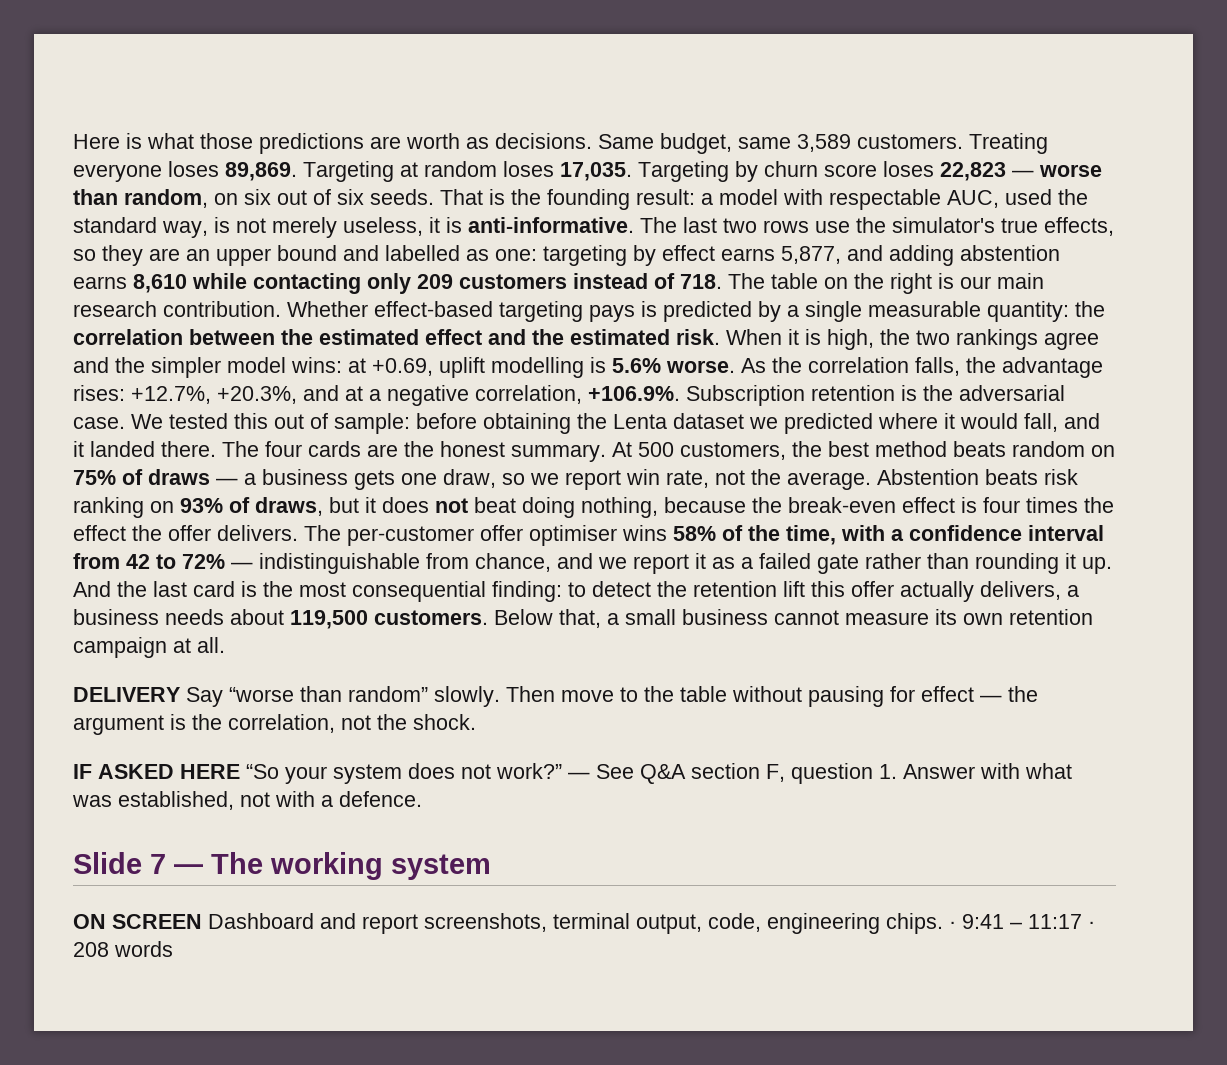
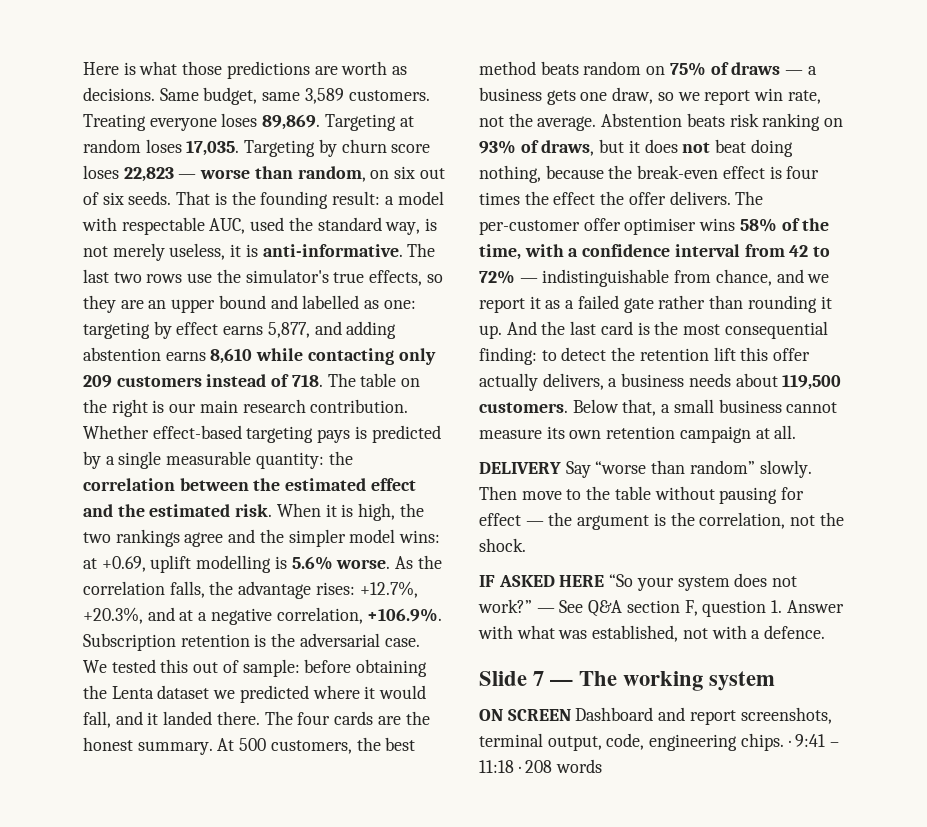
[1028,914,1082,929] 11:17 -> [479,760,514,773] 11:18

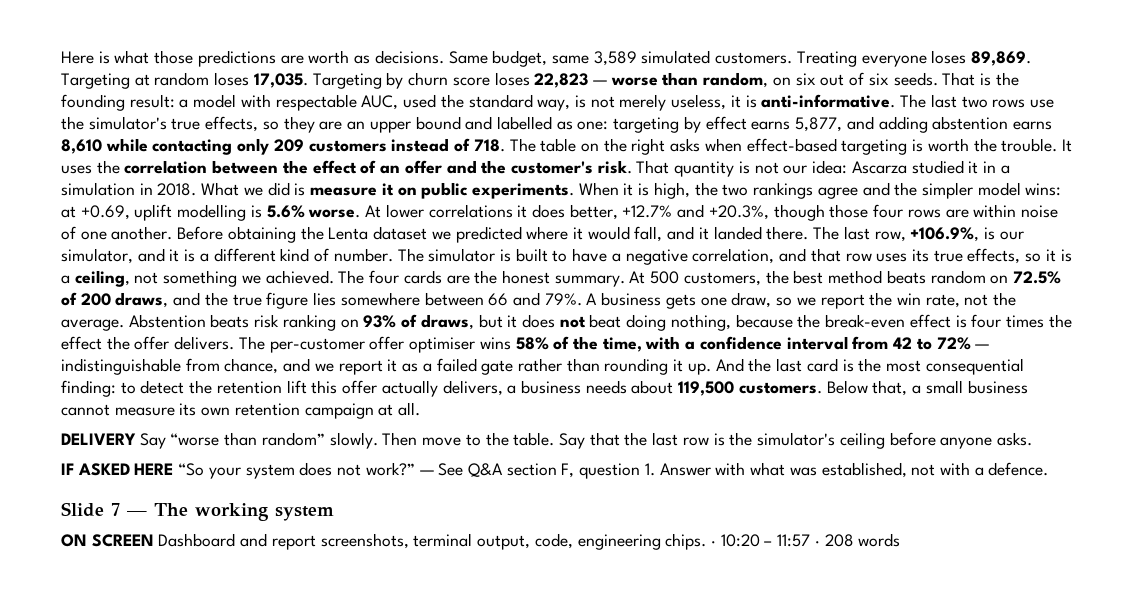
(344, 96) none -> [641,50,711,64] simulated
[152,399,409,413] [83,425,441,443] [83,451,353,469] [83,478,416,491] [83,504,273,517] is our main research contribution. Whether effect-based targeting pays is predicted by a single measurable quantity: the correlation between the estimated effect and the estimated risk. -> [670,138,1072,155] [61,160,1010,177] [61,182,574,199] asks when effect-based targeting is worth the trouble. It uses the correlation between the effect of an offer and the customer's risk. That quantity is not our idea: Ascarza studied it in a simulation in 2018. What we did is measure it on public experiments.
[395,555,442,569] [83,581,418,599] [83,607,443,625] [83,633,420,651] [83,659,352,677] As the correlation falls, the advantage rises: +12.7%, +20.3%, and at a negative correlation, +106.9%. Subscription retention is the adversarial case. We tested this out of sample: before -> [365,204,1058,221] [61,226,224,240] At lower correlations it does better, +12.7% and +20.3%, though those four rows are within noise of one another. Before
(293, 718) none -> [843,226,1024,242] [61,248,1072,265] [61,270,365,287] last row, +106.9%, is our simulator, and it is a different kind of number. The simulator is built to have a negative correlation, and that row uses its true effects, so it is a ceiling, not something we achieved. The
[669,62,817,76] 75% of draws — a -> [1012,271,1061,284] [61,292,598,309] 72.5% of 200 draws, and the true figure lies somewhere between 66 and 79%. A
(751, 97) none -> [869,292,893,306] the
[614,486,805,504] [479,512,844,530] [479,538,526,552] table without pausing for effect — the argument is the correlation, not the shock. -> [513,432,1032,449] table. Say that the last row is the simulator's ceiling before anyone asks.
[795,734,840,747] [479,760,514,773] 9:41 – 11:18 -> [720,534,811,547] 10:20 – 11:57

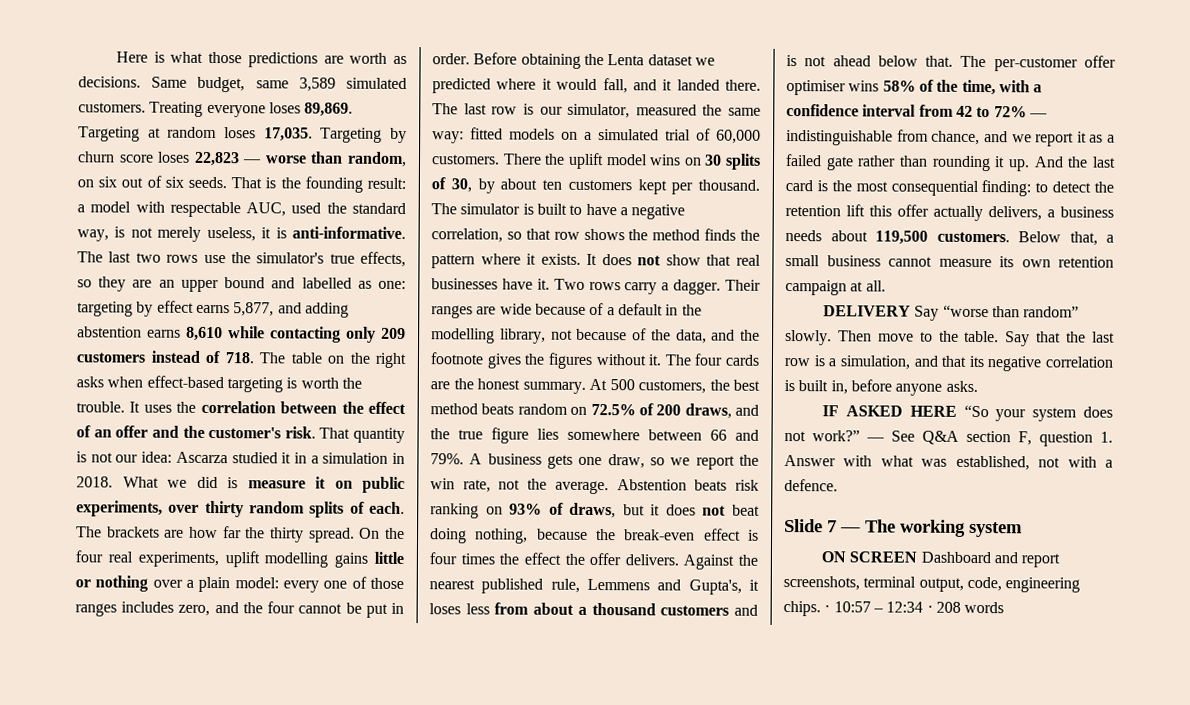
[471,182,1062,199] [61,204,1058,221] [61,226,173,240] experiments. When it is high, the two rankings agree and the simpler model wins: at +0.69, uplift modelling is 5.6% worse. At lower correlations it does better, +12.7% and +20.3%, though those four rows are within noise of one another. -> [76,500,405,518] [76,526,405,543] [75,550,404,568] [75,575,404,593] [75,601,405,618] [432,53,470,65] experiments, over thirty random splits of each. The brackets are how far the thirty spread. On the four real experiments, uplift modelling gains little or nothing over a plain model: every one of those ranges includes zero, and the four cannot be put in order.
[874,227,980,242] row, +106.9%, -> [491,106,518,115] row
[137,248,393,262] and it is a different kind of number. -> [635,104,761,116] [432,127,761,144] [431,152,761,170] [431,177,760,195] measured the same way: fitted models on a simulated trial of 60,000 customers. There the uplift model wins on 30 splits of 30, by about ten customers kept per thousand.
[779,248,807,262] and -> [506,231,522,240] so
[876,248,1072,264] [61,270,334,287] uses its true effects, so it is a ceiling, not something we achieved. -> [583,228,760,241] [431,253,761,269] [431,278,761,295] [431,302,702,319] [431,328,760,344] [430,352,662,369] shows the method finds the pattern where it exists. It does not show that real businesses have it. Two rows carry a dagger. Their ranges are wide because of a default in the modelling library, not because of the data, and the footnote gives the figures without it.
(235, 343) none -> [683,554,758,570] [429,578,759,595] [429,602,758,616] [786,54,954,67] Against the nearest published rule, Lemmens and Gupta's, it loses less from about a thousand customers and is not ahead below that.
[729,432,885,449] the simulator's ceiling -> [828,355,1113,372] [784,379,848,395] a simulation, and that its negative correlation is built in,
[720,534,811,547] 10:20 – 11:57 -> [833,601,924,613] 10:57 – 12:34

